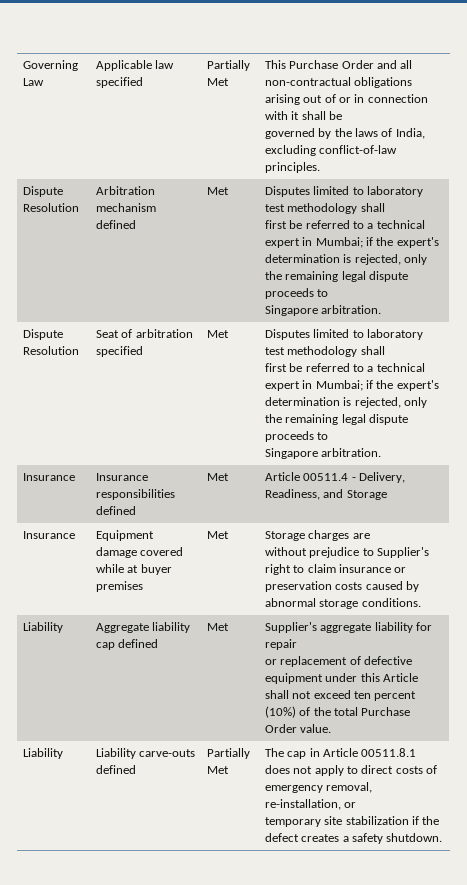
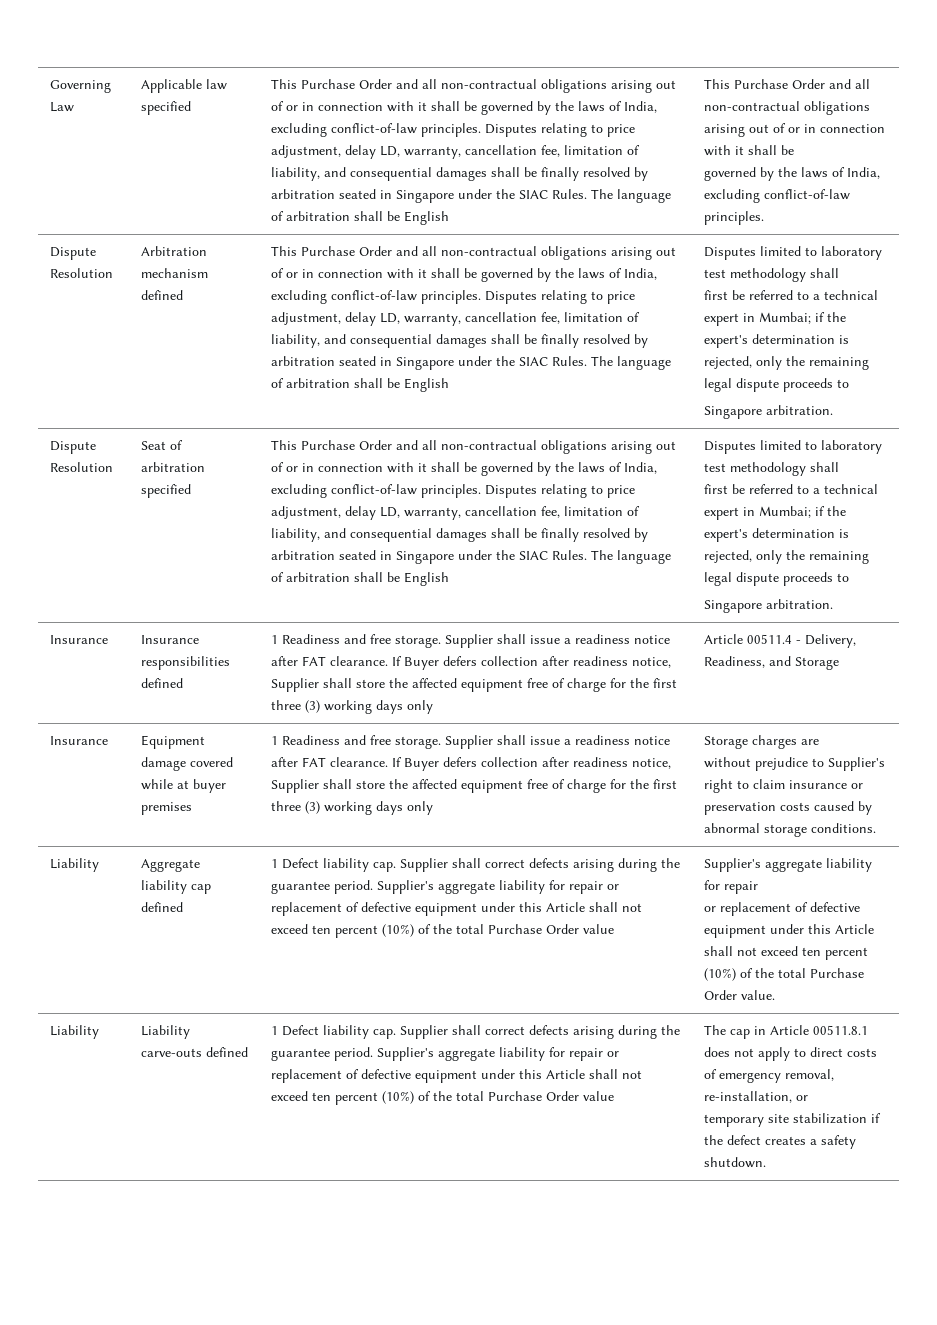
[206,60,250,71] [206,78,229,86] Partially Met -> [270,79,676,93] [270,101,657,115] [270,123,635,137] [270,145,640,159] [270,167,648,181] [270,189,671,203] [270,211,449,225] This Purchase Order and all non-contractual obligations arising out of or in connection with it shall be governed by the laws of India, excluding conflict-of-law principles. Disputes relating to price adjustment, delay LD, warranty, cancellation fee, limitation of liability, and consequential damages shall be finally resolved by arbitration seated in Singapore under the SIAC Rules. The language of arbitration shall be English
[206,187,229,195] Met -> [270,246,676,260] [270,268,657,282] [270,290,635,304] [270,312,640,326] [270,334,648,348] [270,356,671,370] [270,378,449,392] This Purchase Order and all non-contractual obligations arising out of or in connection with it shall be governed by the laws of India, excluding conflict-of-law principles. Disputes relating to price adjustment, delay LD, warranty, cancellation fee, limitation of liability, and consequential damages shall be finally resolved by arbitration seated in Singapore under the SIAC Rules. The language of arbitration shall be English
[206,330,229,338] Met -> [270,440,676,454] [270,462,657,476] [270,484,635,498] [270,506,640,520] [270,528,648,542] [270,550,671,564] [270,572,449,586] This Purchase Order and all non-contractual obligations arising out of or in connection with it shall be governed by the laws of India, excluding conflict-of-law principles. Disputes relating to price adjustment, delay LD, warranty, cancellation fee, limitation of liability, and consequential damages shall be finally resolved by arbitration seated in Singapore under the SIAC Rules. The language of arbitration shall be English
[206,473,229,481] Met -> [270,634,670,648] [270,656,671,670] [270,678,677,692] [270,700,433,714] 1 Readiness and free storage. Supplier shall issue a readiness notice after FAT clearance. If Buyer defers collection after readiness notice, Supplier shall store the affected equipment free of charge for the first three (3) working days only
[206,531,229,539] Met -> [270,735,670,749] [270,757,671,771] [270,779,677,793] [270,801,433,815] 1 Readiness and free storage. Supplier shall issue a readiness notice after FAT clearance. If Buyer defers collection after readiness notice, Supplier shall store the affected equipment free of charge for the first three (3) working days only
[206,623,229,631] Met -> [270,858,680,872] [270,880,619,894] [270,902,642,916] [270,924,614,938] 1 Defect liability cap. Supplier shall correct defects arising during the guarantee period. Supplier's aggregate liability for repair or replacement of defective equipment under this Article shall not exceed ten percent (10%) of the total Purchase Order value
[206,748,250,759] [206,766,229,774] Partially Met -> [270,1025,680,1039] [270,1047,619,1061] [270,1069,642,1083] [270,1091,614,1105] 1 Defect liability cap. Supplier shall correct defects arising during the guarantee period. Supplier's aggregate liability for repair or replacement of defective equipment under this Article shall not exceed ten percent (10%) of the total Purchase Order value

